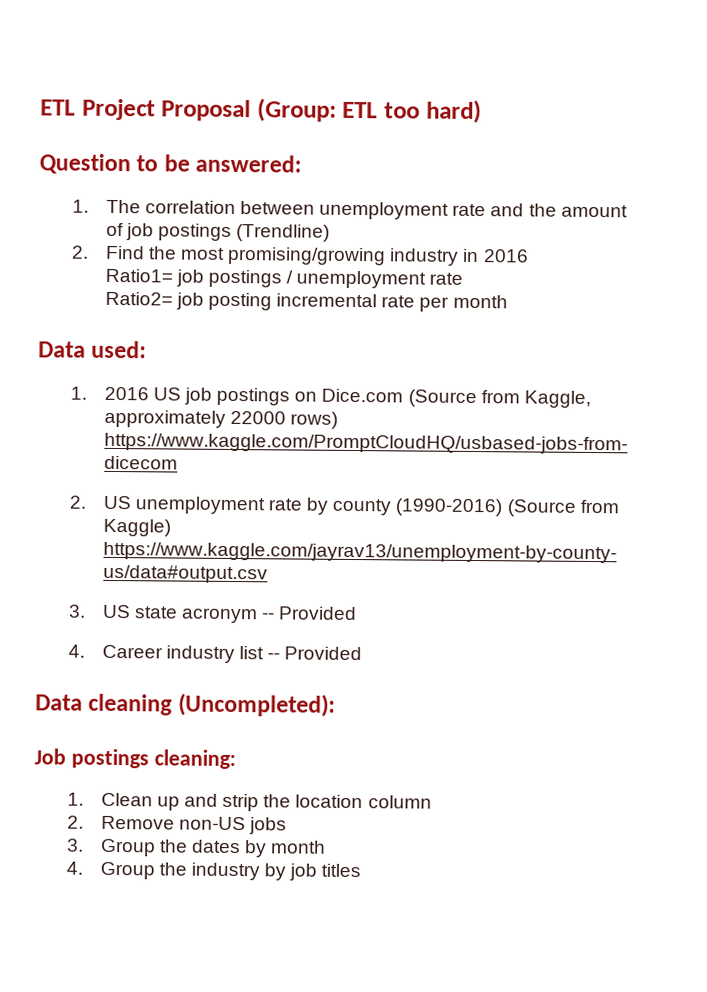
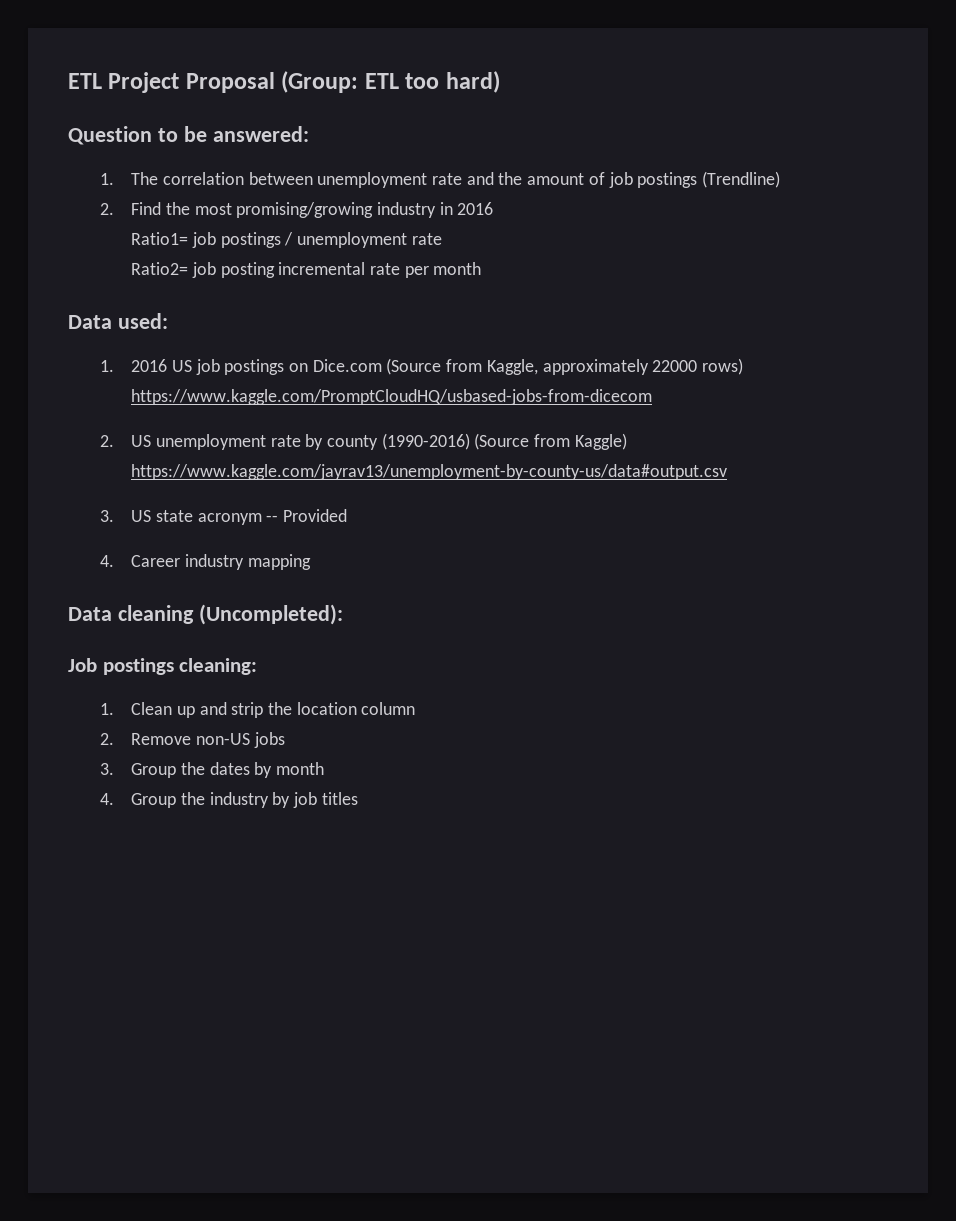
[239,646,363,661] list -- Provided -> [247,554,311,570] mapping

